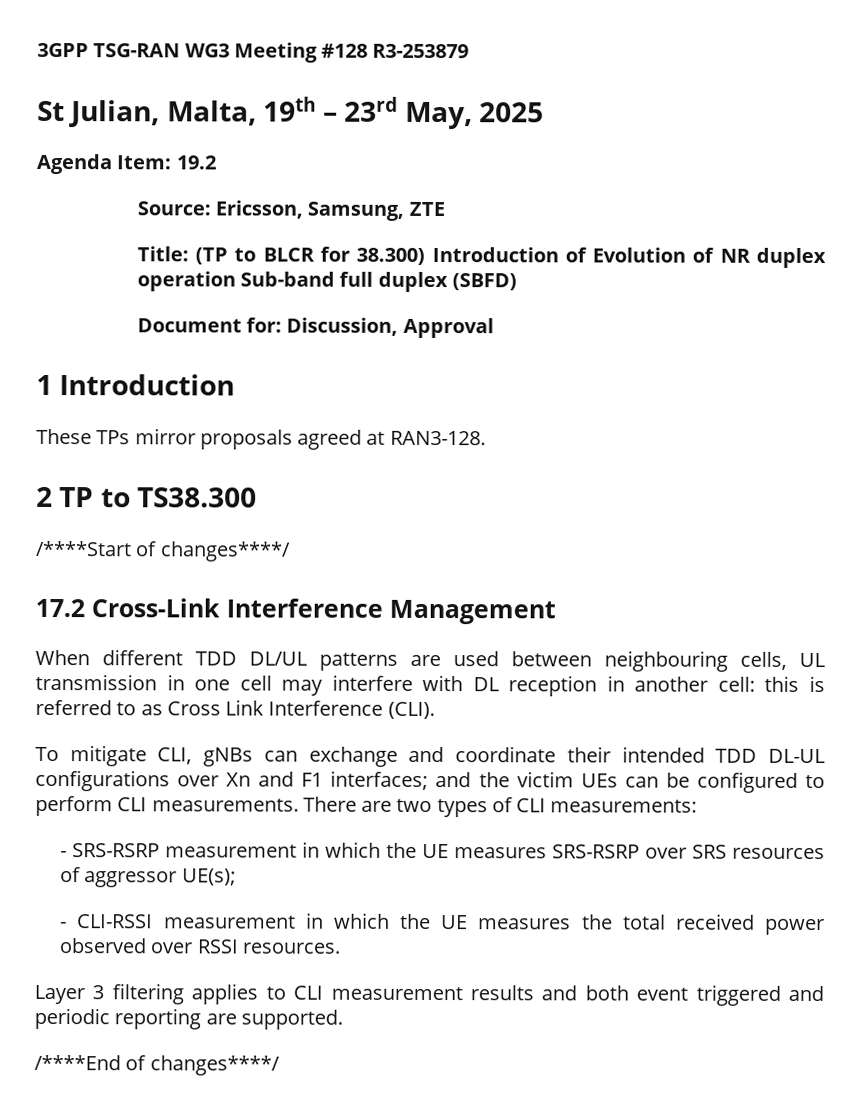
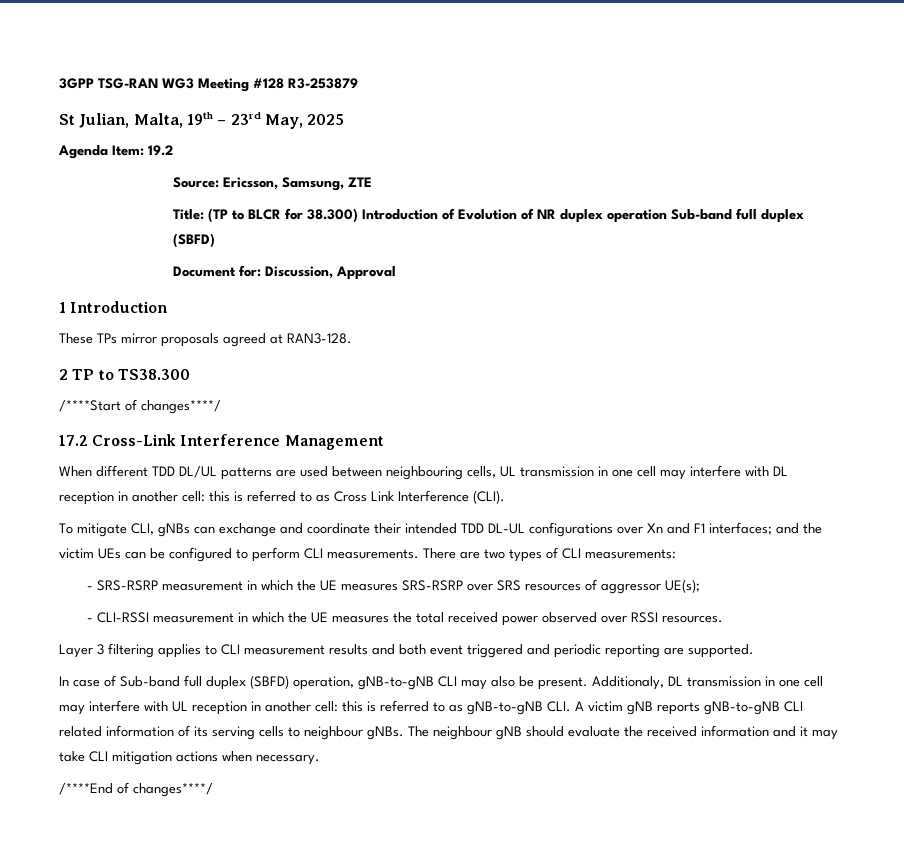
(343, 1019) none -> [59,675,823,690] [59,700,803,715] [59,725,838,740] [59,751,320,765] // In case of Sub-band full duplex (SBFD) operation, gNB-to-gNB CLI may also be present. Additionaly, DL transmission in one cell may interfere with UL reception in another cell: this is referred to as gNB-to-gNB CLI. A victim gNB reports gNB-to-gNB CLI related information of its serving cells to neighbour gNBs. The neighbour gNB should evaluate the received information and it may take CLI mitigation actions when necessary.

